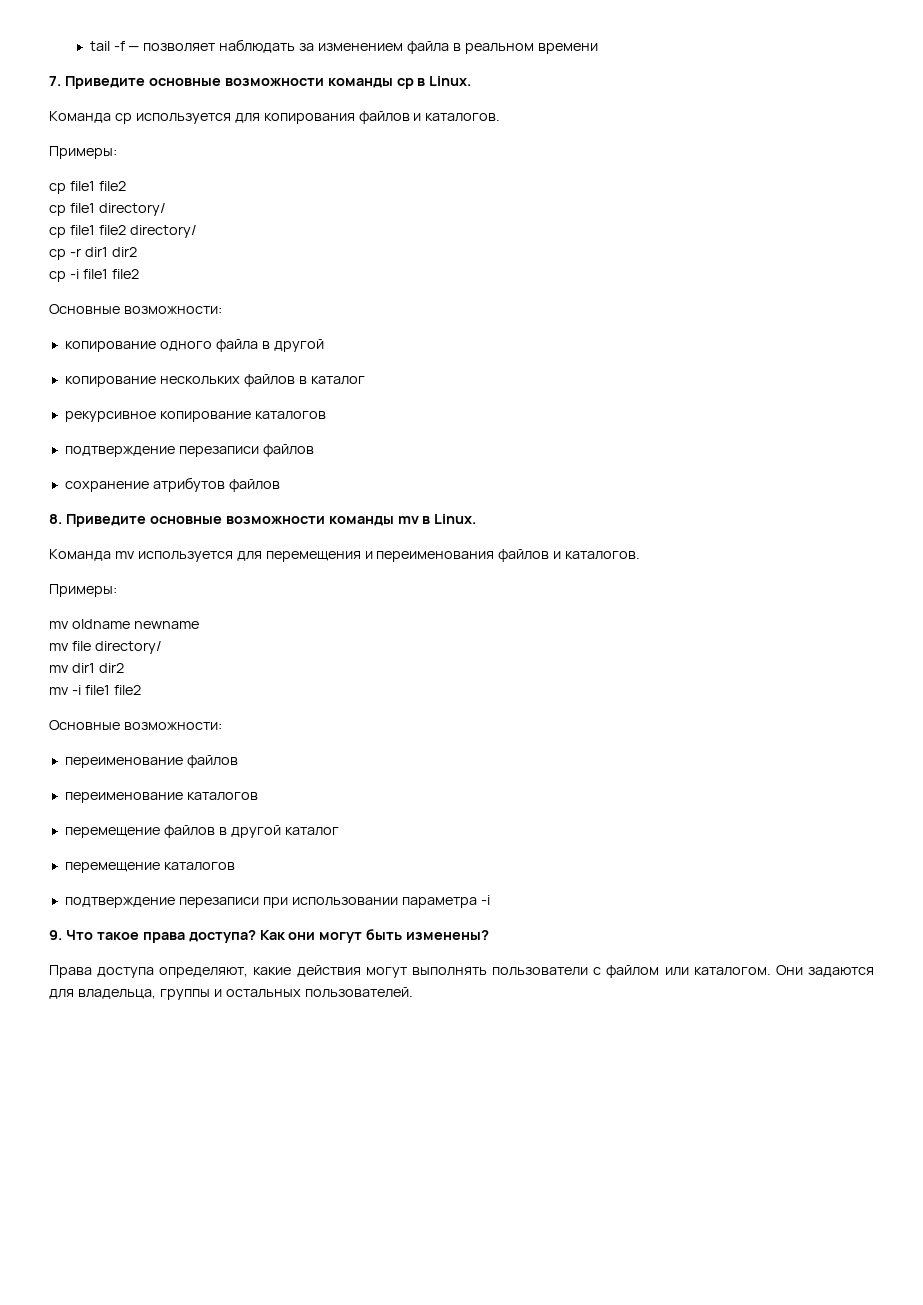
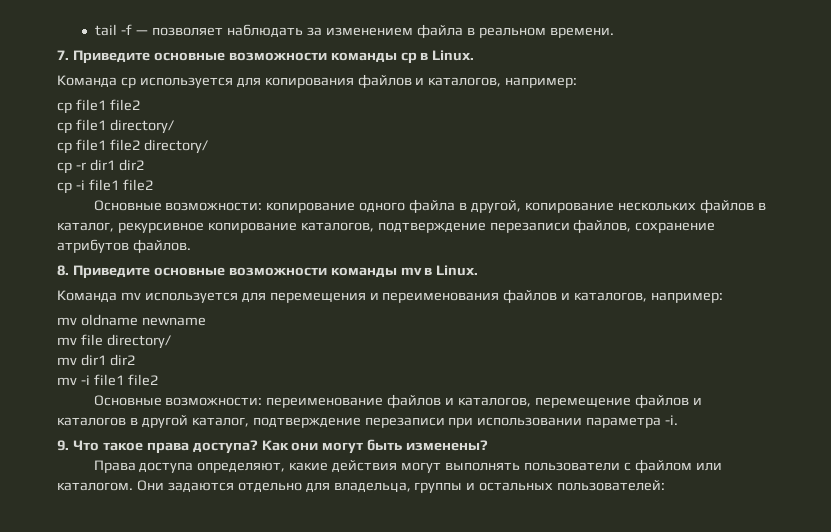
[537,43,598,54] времени -> [549,27,614,38] времени.
[425,113,501,122] [49,146,117,159] каталогов. // Примеры: -> [428,77,578,88] каталогов, например:
(222, 310) // -> (263, 206) none
[273,339,324,352] другой // -> [471,200,522,213] другой,
[310,376,365,385] каталог // -> [57,222,114,232] каталог,
[254,411,326,420] [64,444,314,457] каталогов // подтверждение перезаписи файлов // -> [300,219,632,233] каталогов, подтверждение перезаписи файлов,
[228,479,280,492] файлов -> [132,239,191,253] файлов.
[565,551,641,560] [49,584,117,597] каталогов. // Примеры: -> [574,292,724,303] каталогов, например:
(222, 726) // -> (263, 401) none
[64,792,258,803] [64,825,339,838] [64,862,235,873] // переименование каталогов // перемещение файлов в другой каталог // перемещение каталогов // -> [445,394,702,408] [57,415,249,428] и каталогов, перемещение файлов и каталогов в другой каталог,
[480,895,490,905] -i -> [665,415,679,425] -i.
(875, 972) none -> [237,482,302,492] отдельно
[304,987,413,998] пользователей. -> [557,480,666,491] пользователей:

